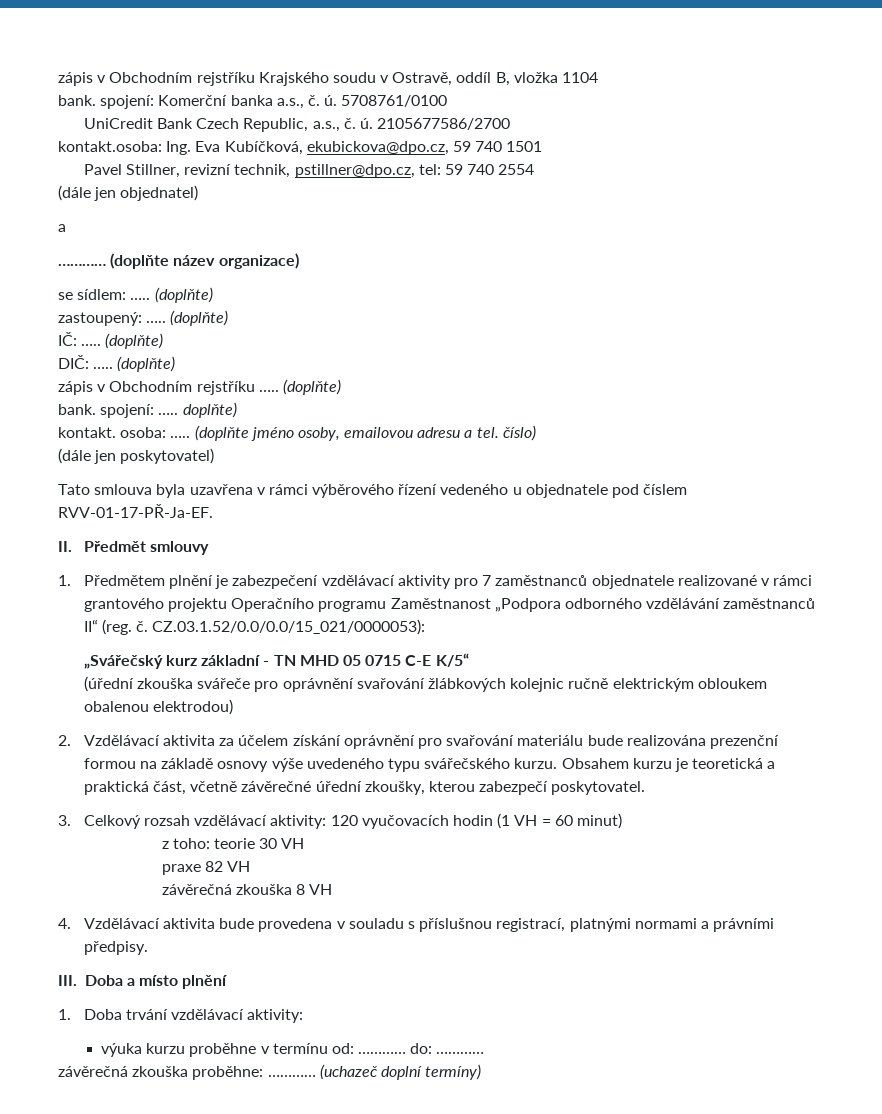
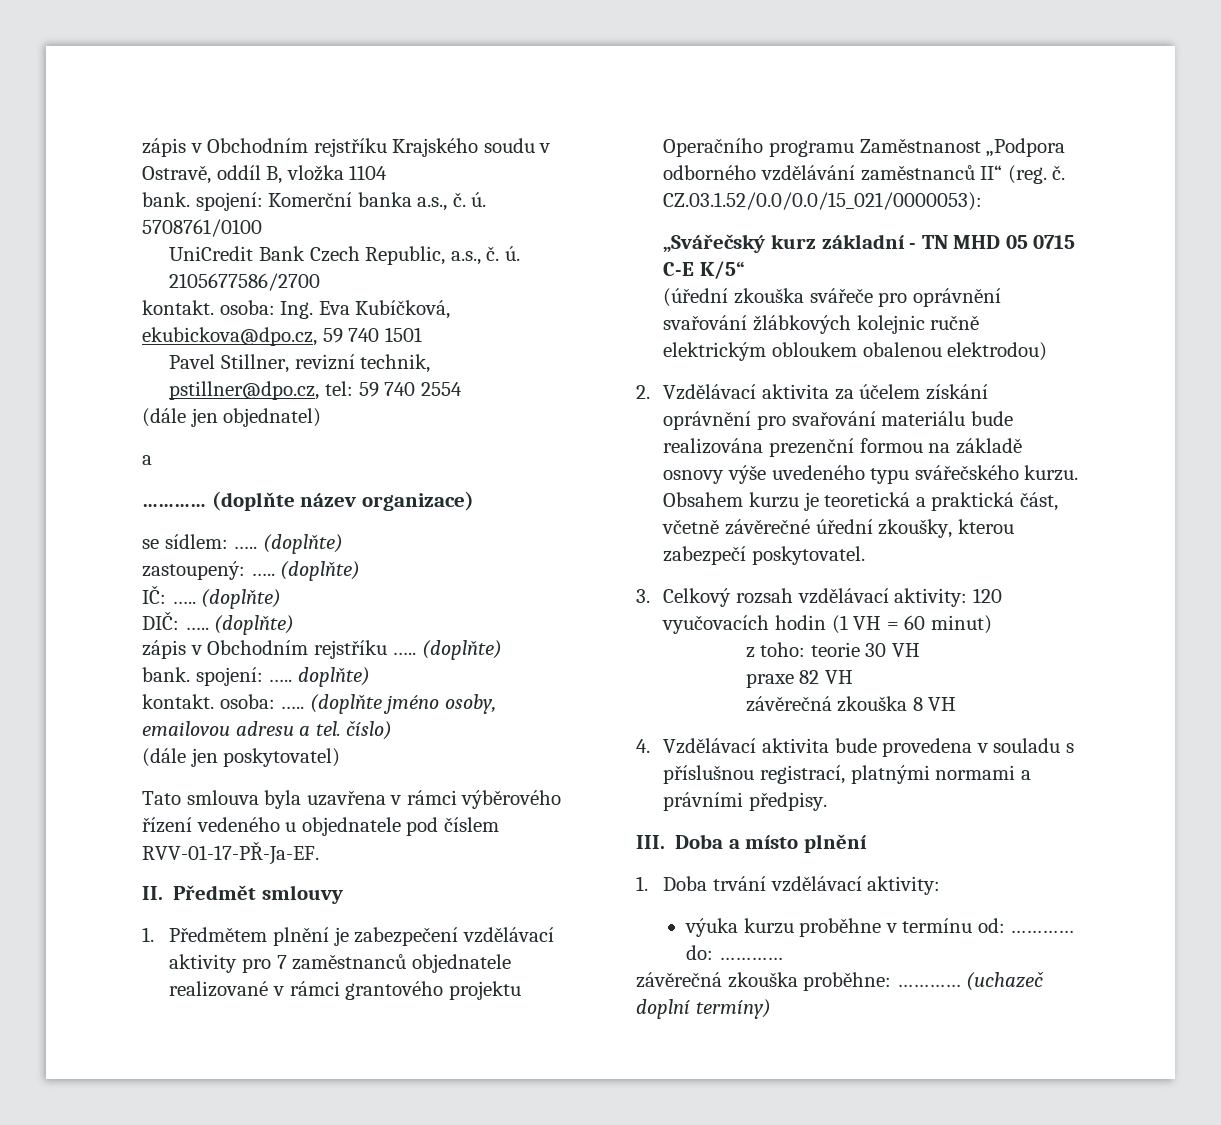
[58,141,162,152] kontakt.osoba: -> [142,300,275,315] kontakt. osoba:

